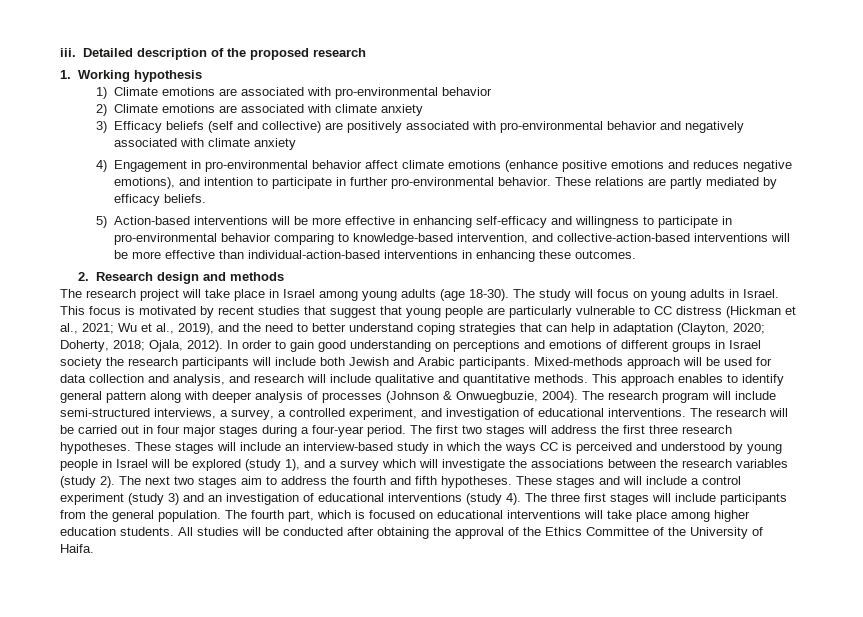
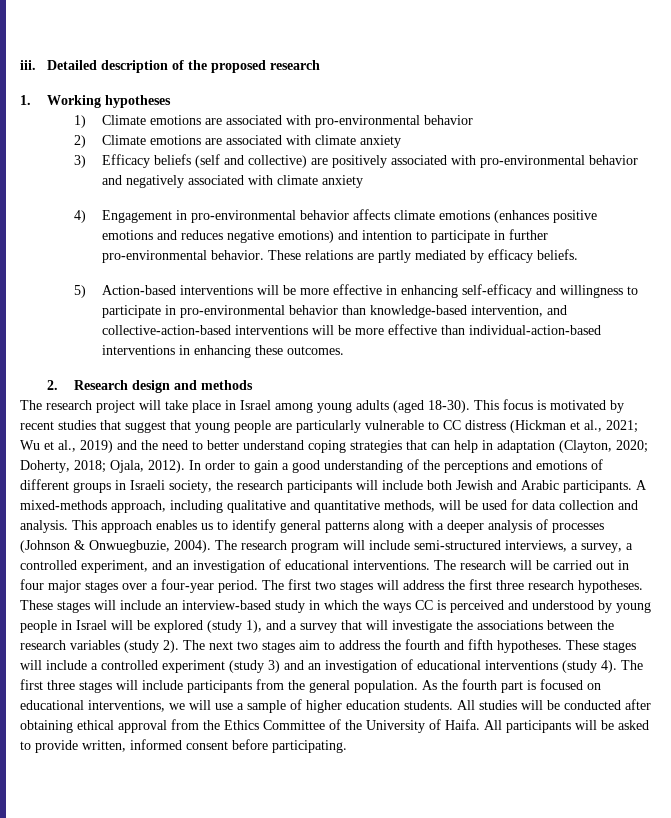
[134,70,203,82] hypothesis -> [105,95,172,108] hypotheses
[365,160,399,169] affect -> [352,209,390,220] affects
[505,160,559,172] (enhance -> [493,210,549,223] (enhances
[114,177,176,189] emotions), -> [277,230,334,243] emotions)
[274,233,350,245] comparing to -> [341,305,366,315] than
[440,289,779,301] (age 18-30). The study will focus on young adults in Israel. -> [393,400,470,413] (aged 18-30).
[178,323,214,335] 2019), -> [80,440,113,453] 2019)
(314, 346) none -> [282,463,289,470] a
[435,342,449,349] on -> [407,459,440,470] of the
[729,340,761,349] [60,357,102,369] Israel society -> [130,480,212,493] Israeli society,
[534,357,680,369] Mixed-methods approach -> [636,480,647,490] [20,500,435,513] A mixed-methods approach, including qualitative and quantitative methods,
[173,374,588,386] analysis, and research will include qualitative and quantitative methods. -> [20,520,68,533] analysis.
(723, 378) none -> [201,523,213,530] us
[106,391,146,403] pattern -> [325,521,369,533] patterns
(208, 395) none -> [437,523,444,530] a
(442, 412) none -> [176,563,189,570] an
[262,425,297,437] during -> [122,583,147,590] over
[382,459,416,468] which -> [341,620,362,630] that
[599,476,620,485] and -> (636, 647) none
[702,476,741,485] control -> [101,660,158,670] controlled
[551,493,606,502] three first -> [20,679,75,690] first three
[225,510,710,522] The fourth part, which is focused on educational interventions will take place among -> [422,679,601,693] [20,699,302,713] As the fourth part is focused on educational interventions, we will use a sample of
[433,527,519,539] the approval of -> [77,719,199,733] ethical approval from
(94, 548) none -> [484,720,649,733] [20,739,347,753] All participants will be asked to provide written, informed consent before participating.

